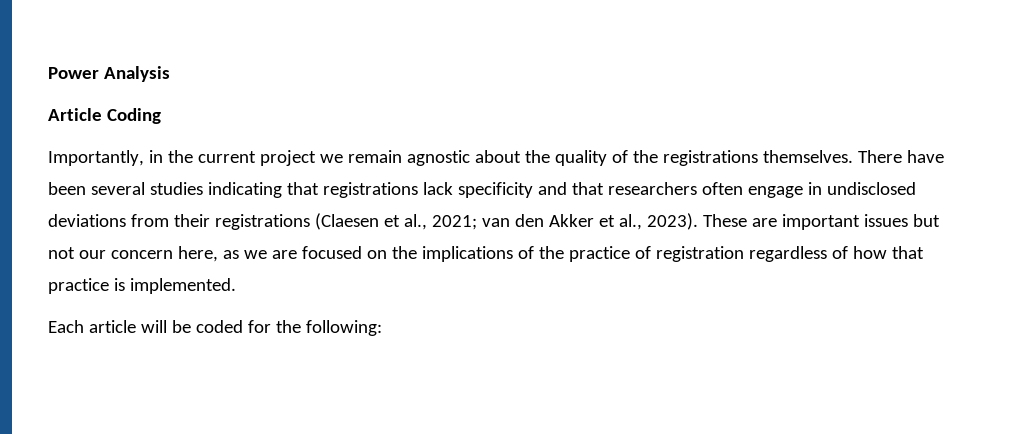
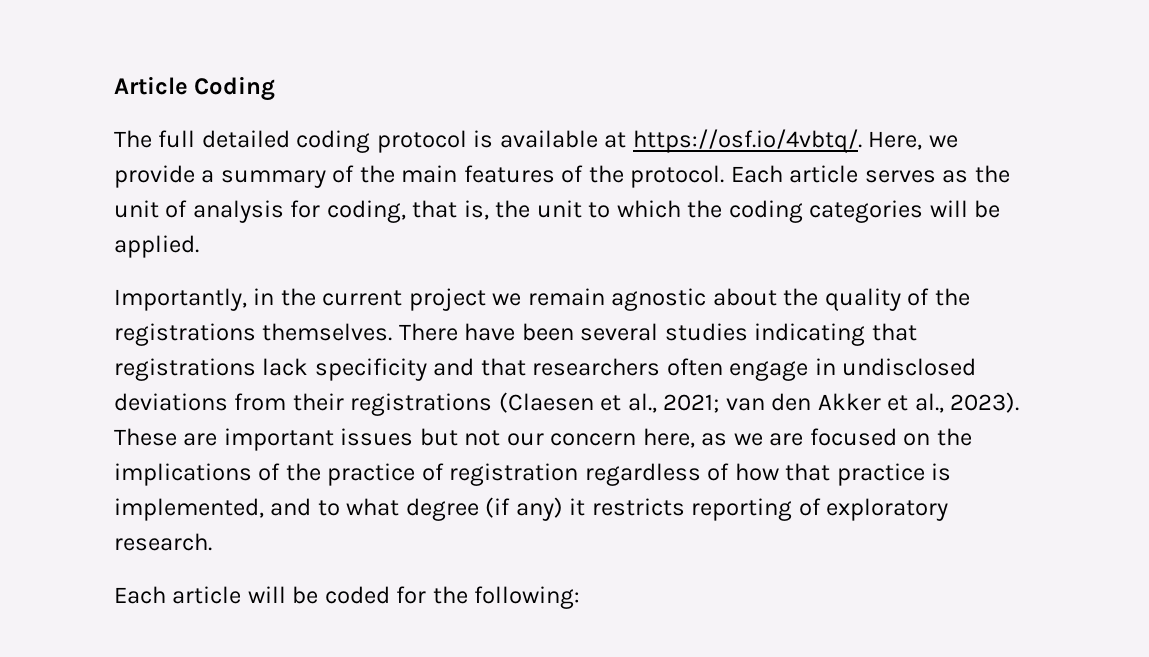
[48,66,170,82] Power Analysis // -> (114, 85) none
(161, 116) none -> [114,129,958,153] [114,165,1010,188] [114,200,1001,223] [114,235,199,258] // The full detailed coding protocol is available at https://osf.io/4vbtq/. Here, we provide a summary of the main features of the protocol. Each article serves as the unit of analysis for coding, that is, the unit to which the coding categories will be applied.
[129,278,236,294] implemented. -> [114,497,949,521] [114,533,212,551] implemented, and to what degree (if any) it restricts reporting of exploratory research.

